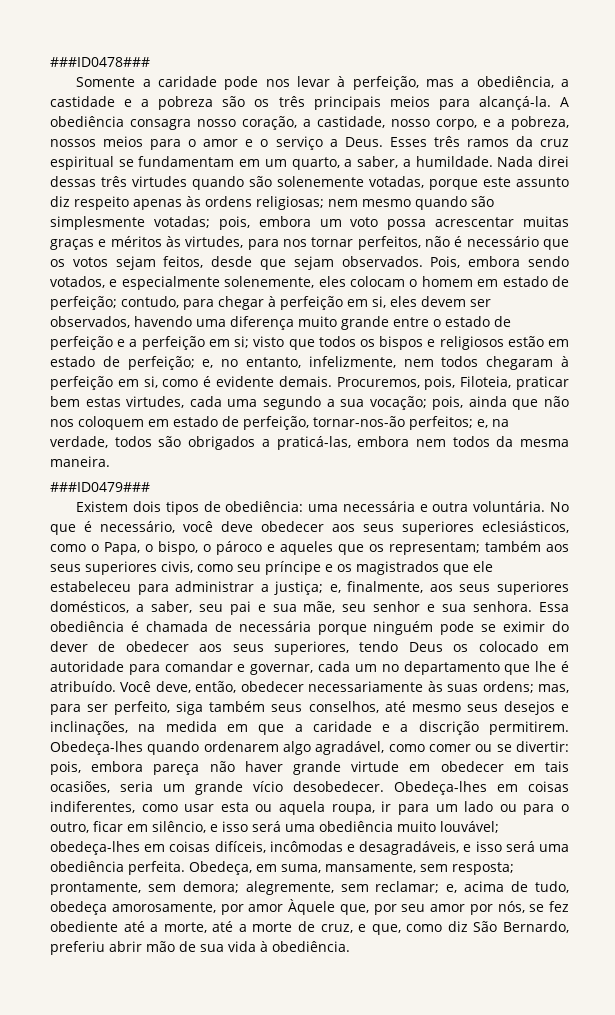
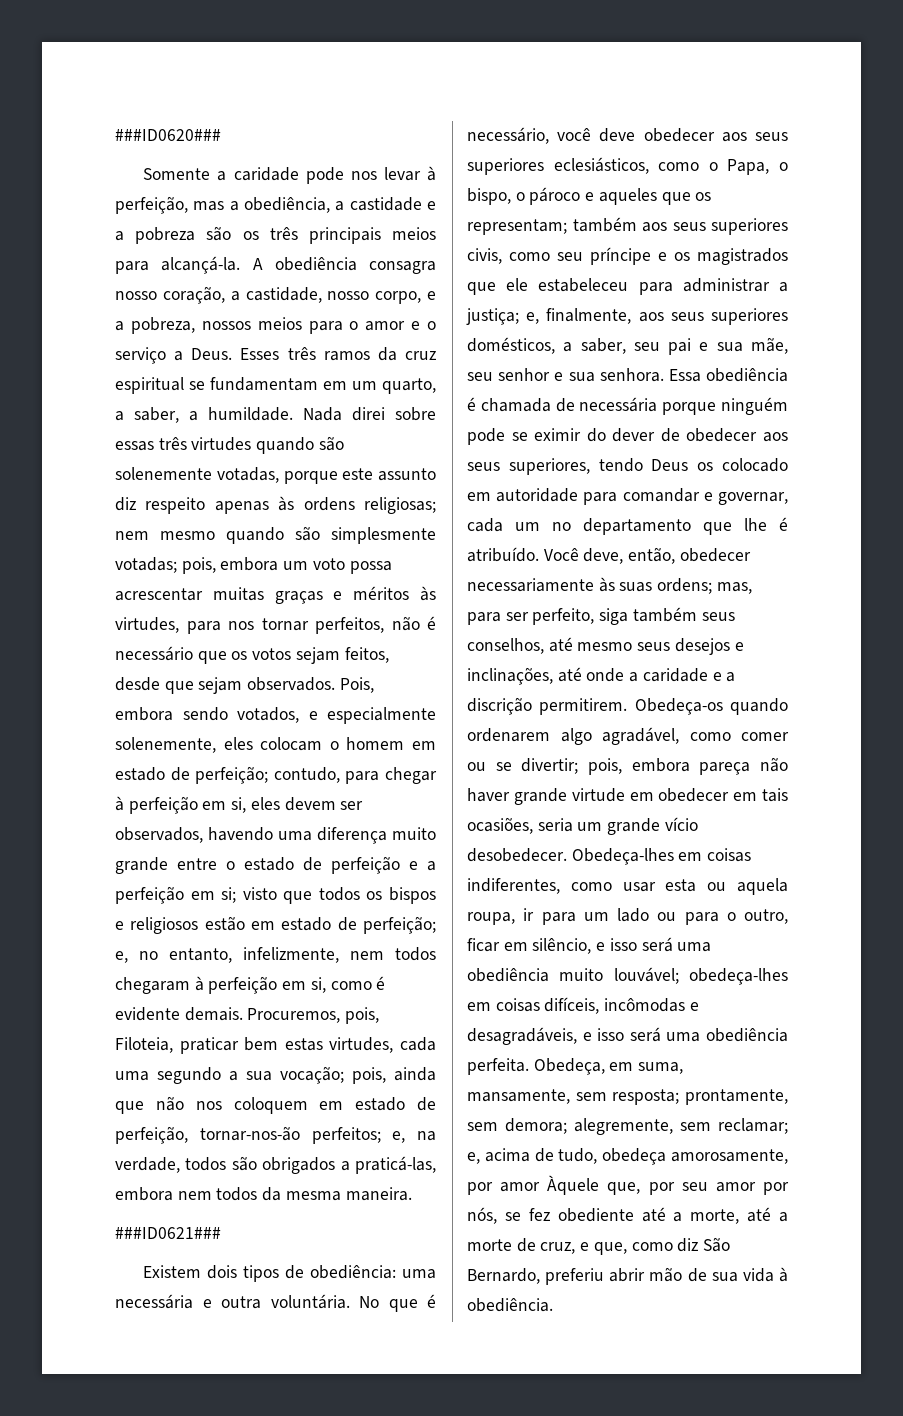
[50,57,150,67] ###ID0478### -> [115,129,221,141] ###ID0620###
[50,176,96,187] dessas -> [395,407,436,421] [115,441,154,451] sobre essas
[50,482,150,492] ###ID0479### -> [115,1227,221,1239] ###ID0621###
[138,721,285,735] na medida em que -> [557,667,625,682] até onde
[50,741,143,755] Obedeça-lhes -> [634,698,723,715] Obedeça-os
[515,741,569,752] divertir: -> [521,758,579,774] divertir;

